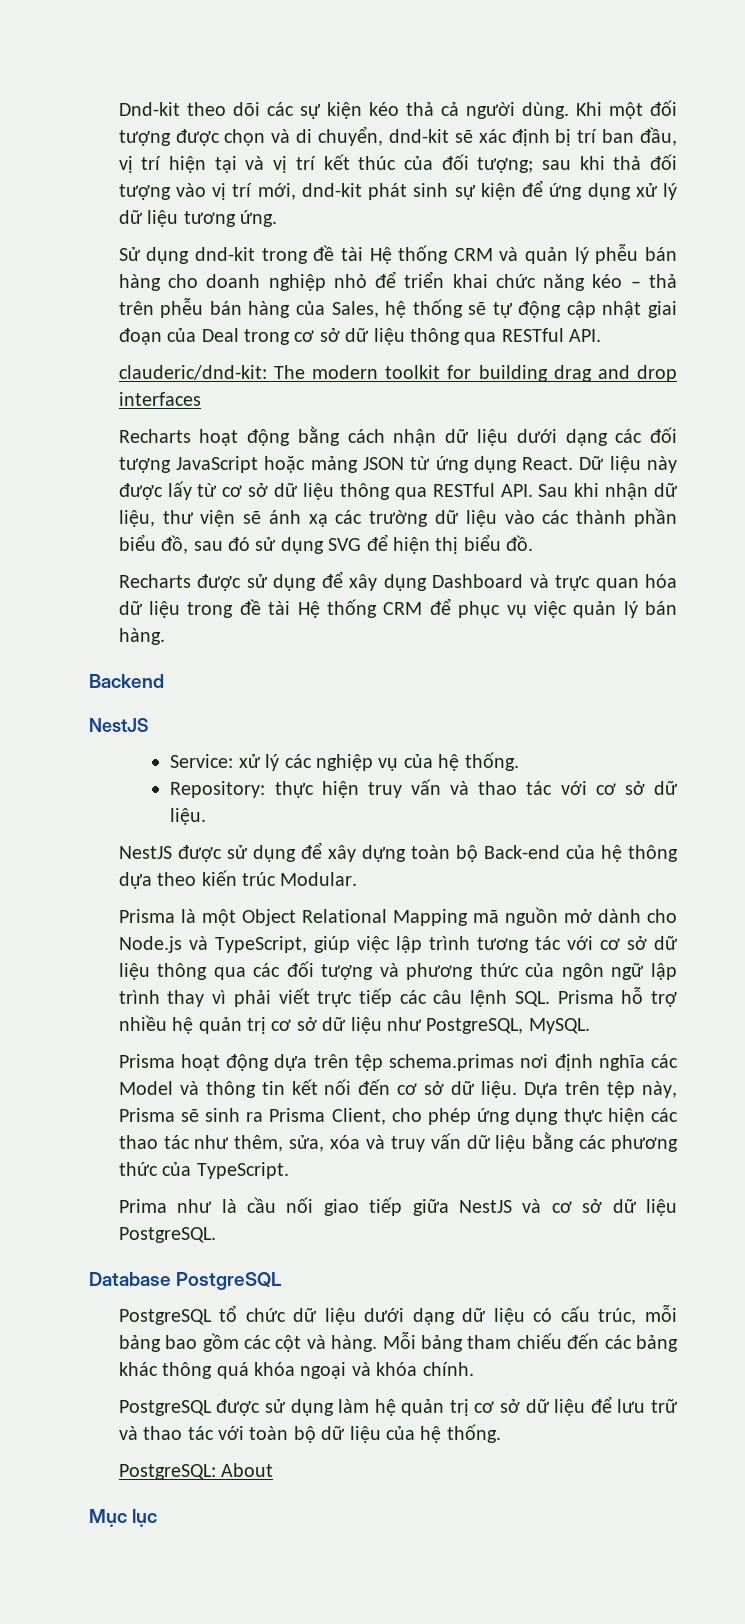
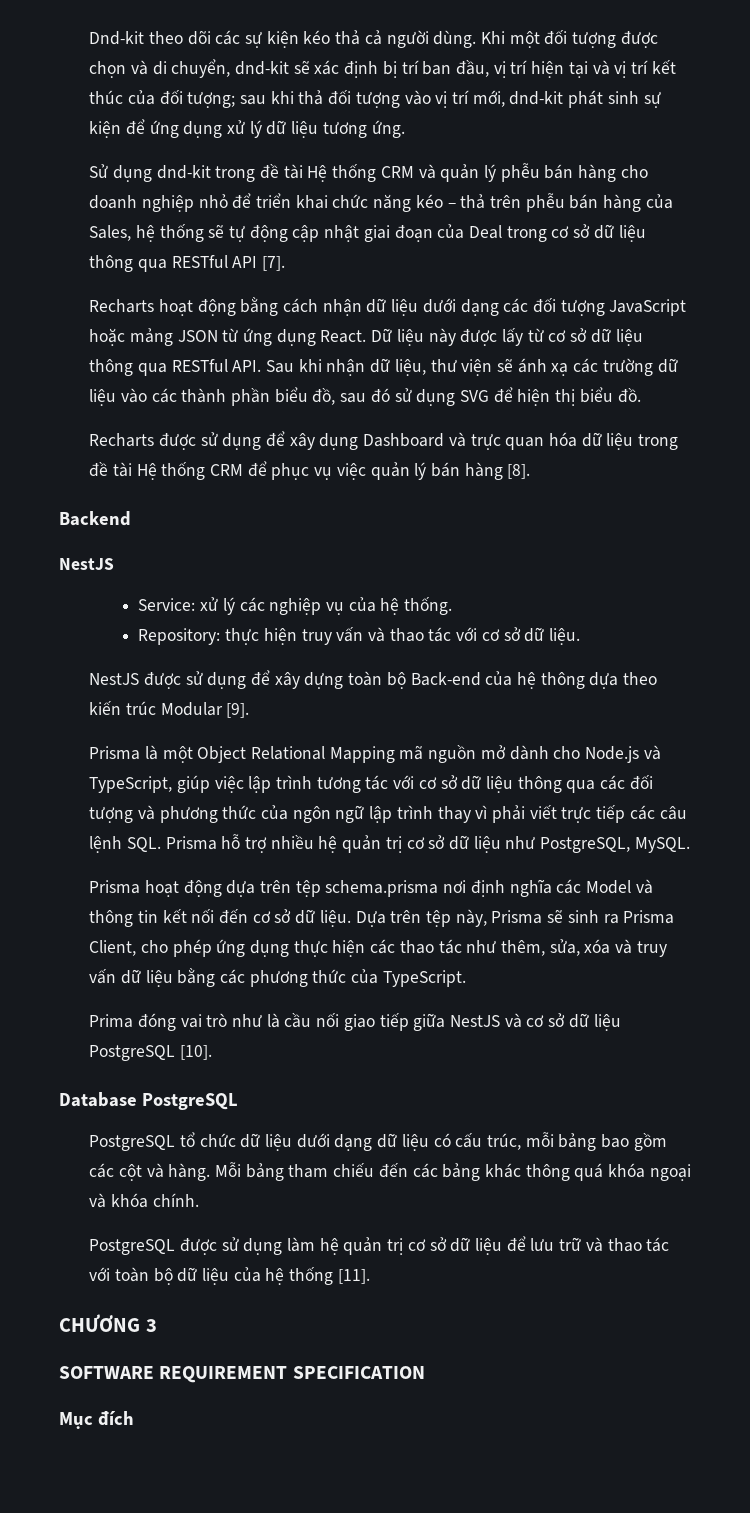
[569,329,602,342] [118,365,677,382] [118,392,201,406] API. // clauderic/dnd-kit: The modern toolkit for building drag and drop interfaces -> [232,256,285,271] API [7].
[118,628,165,645] hàng. -> [464,462,531,480] hàng [8].
[280,872,358,886] Modular. -> [160,702,250,718] Modular [9].
[389,1054,515,1071] schema.primas -> [325,880,439,897] schema.prisma
(167, 1206) none -> [137,1013,228,1031] đóng vai trò
[118,1227,216,1243] PostgreSQL. -> [89,1045,212,1061] PostgreSQL [10].
[446,1424,501,1443] [118,1463,274,1480] thống. // PostgreSQL: About -> [289,1267,370,1285] [59,1314,157,1332] [59,1366,425,1383] thống [11]. // CHƯƠNG 3 // SOFTWARE REQUIREMENT SPECIFICATION
[132,1509,158,1527] lục -> [97,1411,134,1425] đích

